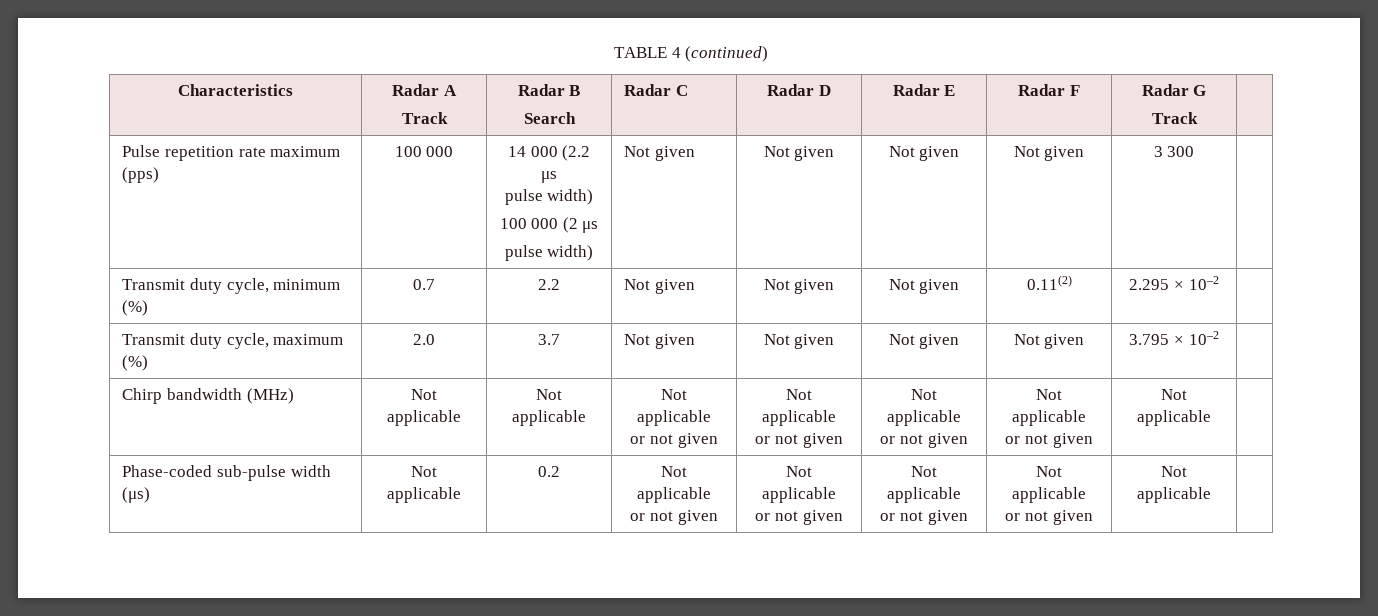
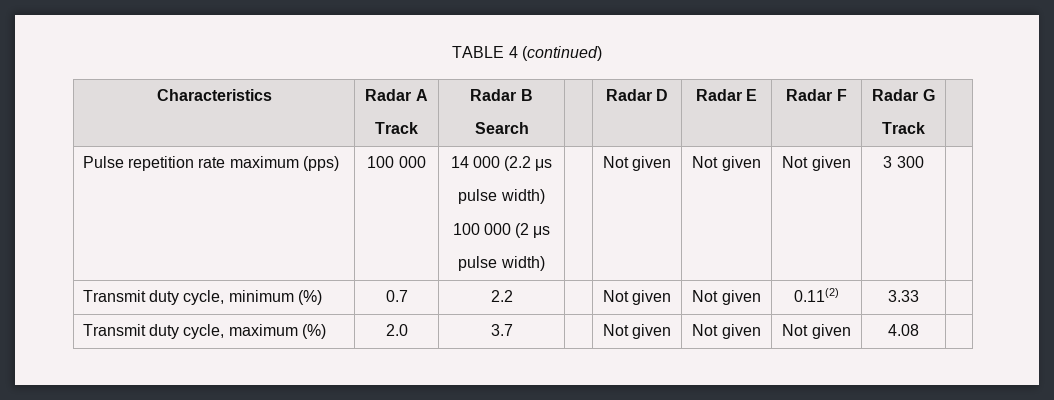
[624,84,688,96] Radar C -> (529, 128) none
[624,146,695,161] Not given -> (545, 263) none
[624,279,695,294] Not given -> (513, 296) none
[1129,276,1219,290] 2.295 × 10–2 -> [888,290,919,302] 3.33
[624,334,695,349] [763,334,835,349] [888,334,960,349] [1013,334,1085,349] [1129,331,1219,345] [122,388,294,404] [411,389,437,400] [387,410,461,426] [536,389,562,400] [512,410,586,426] [661,389,687,400] [637,410,711,426] [630,433,718,448] [786,389,812,400] [762,410,836,426] [755,433,843,448] [911,389,937,400] [887,410,961,426] [880,433,968,448] [1036,389,1062,400] [1012,410,1086,426] [1005,433,1093,448] [1161,389,1187,400] [1137,410,1211,426] [122,465,331,481] [122,487,151,503] [411,466,437,477] [387,487,461,503] [538,466,560,477] [661,466,687,477] [637,487,711,503] [630,510,718,525] [786,466,812,477] [762,487,836,503] [755,510,843,525] [911,466,937,477] [887,487,961,503] [880,510,968,525] [1036,466,1062,477] [1012,487,1086,503] [1005,510,1093,525] [1161,466,1187,477] [1137,487,1211,503] Not given | Not given | Not given | Not given | 3.795 × 10–2 | // Chirp bandwidth (MHz) | Not applicable | Not applicable | Not applicable // or not given | Not applicable // or not given | Not applicable // or not given | Not applicable // or not given | Not applicable | // Phase-coded sub-pulse width (μs) | Not applicable | 0.2 | Not applicable // or not given | Not applicable // or not given | Not applicable // or not given | Not applicable // or not given | Not applicable -> [602,324,672,339] [692,324,761,339] [782,324,851,339] [888,324,919,336] | Not given | Not given | Not given | 4.08

